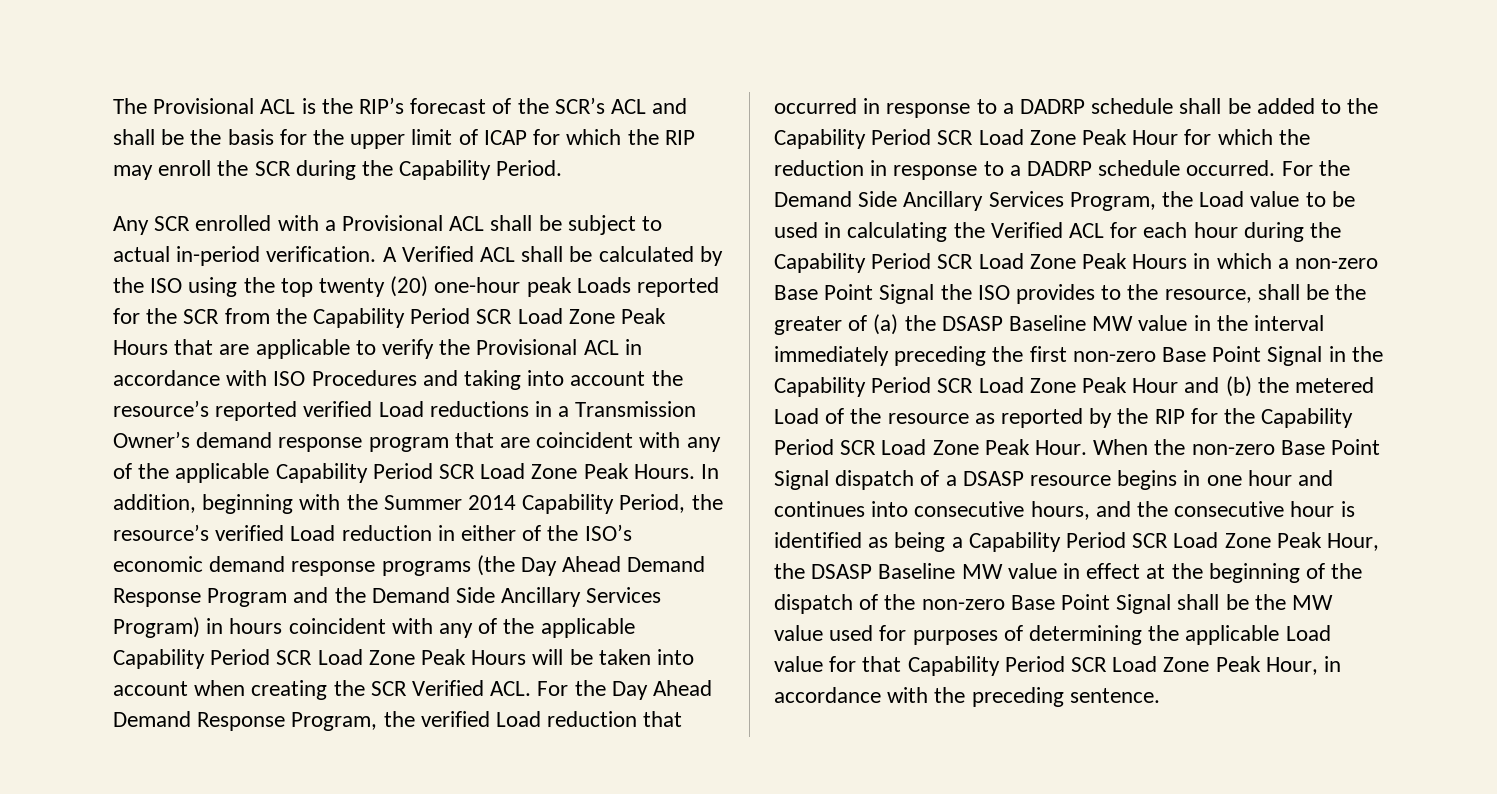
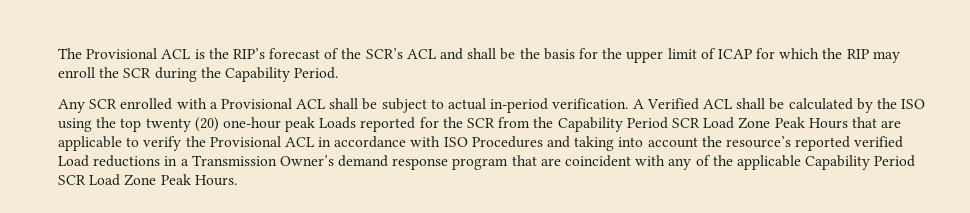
[701,464,720,479] [113,494,723,514] [113,524,632,541] [113,555,706,576] [113,587,662,607] [113,617,635,638] [113,649,695,669] [113,680,713,700] [113,711,683,731] [774,98,1379,118] [774,129,1310,149] [774,160,1350,180] [774,191,1355,211] [774,222,1342,242] [774,253,1379,273] [774,284,1367,304] [774,314,1325,335] [774,346,1383,366] [774,376,1375,397] [774,408,1354,428] [774,439,1381,455] [774,470,1334,490] [774,501,1355,520] [774,532,1380,552] [774,563,1363,583] [774,594,1334,614] [774,625,1331,645] [774,656,1342,676] [774,687,1160,707] In addition, beginning with the Summer 2014 Capability Period, the resource’s verified Load reduction in either of the ISO’s economic demand response programs (the Day Ahead Demand Response Program and the Demand Side Ancillary Services Program) in hours coincident with any of the applicable Capability Period SCR Load Zone Peak Hours will be taken into account when creating the SCR Verified ACL. For the Day Ahead Demand Response Program, the verified Load reduction that occurred in response to a DADRP schedule shall be added to the Capability Period SCR Load Zone Peak Hour for which the reduction in response to a DADRP schedule occurred. For the Demand Side Ancillary Services Program, the Load value to be used in calculating the Verified ACL for each hour during the Capability Period SCR Load Zone Peak Hours in which a non-zero Base Point Signal the ISO provides to the resource, shall be the greater of (a) the DSASP Baseline MW value in the interval immediately preceding the first non-zero Base Point Signal in the Capability Period SCR Load Zone Peak Hour and (b) the metered Load of the resource as reported by the RIP for the Capability Period SCR Load Zone Peak Hour. When the non-zero Base Point Signal dispatch of a DSASP resource begins in one hour and continues into consecutive hours, and the consecutive hour is identified as being a Capability Period SCR Load Zone Peak Hour, the DSASP Baseline MW value in effect at the beginning of the dispatch of the non-zero Base Point Signal shall be the MW value used for purposes of determining the applicable Load value for that Capability Period SCR Load Zone Peak Hour, in accordance with the preceding sentence. -> (237, 180) none

